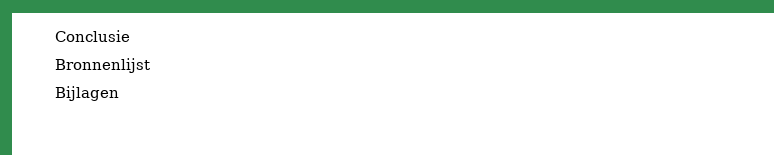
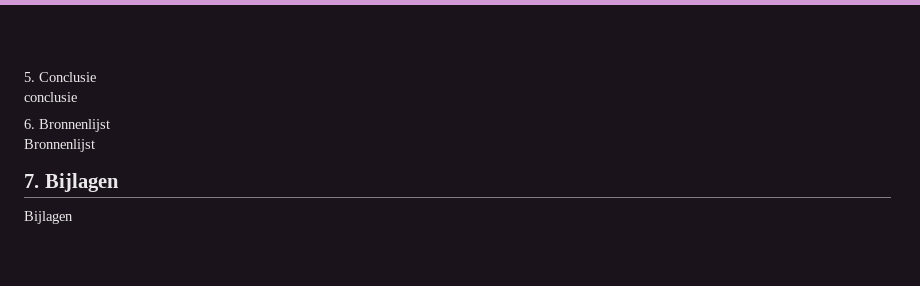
(55, 36) none -> [24,72,35,82] 5.
[55,58,150,73] [55,86,119,101] // Bronnenlijst // Bijlagen -> [24,92,77,102] [24,119,110,132] [24,139,95,152] [24,173,119,192] [24,211,73,224] // conclusie // 6. Bronnenlijst // Bronnenlijst // 7. Bijlagen // Bijlagen

